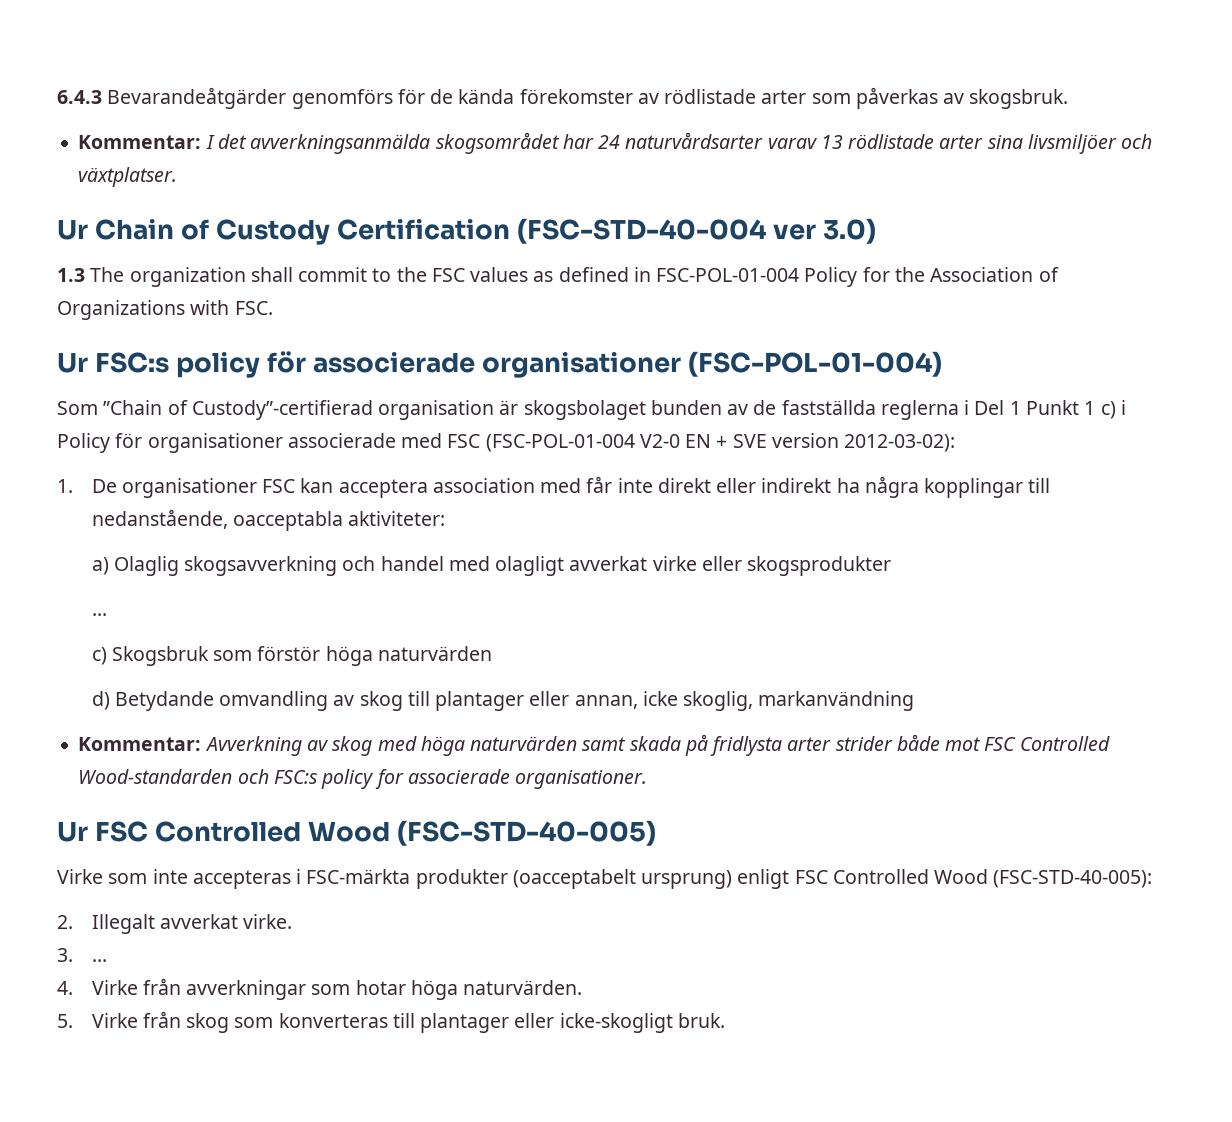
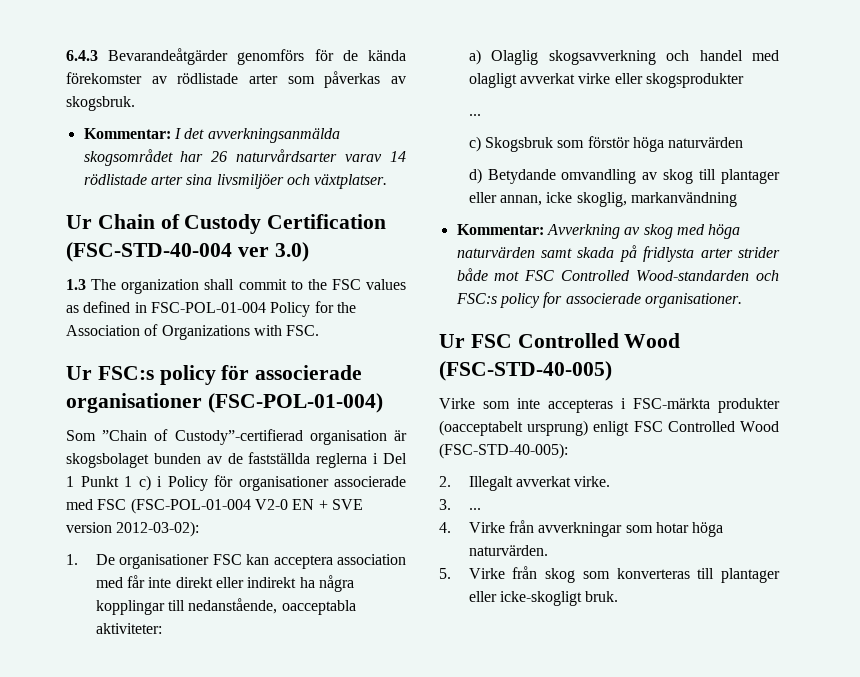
[598,135,621,149] 24 -> [211,151,228,162] 26
[820,135,843,149] 13 -> [390,151,406,162] 14

